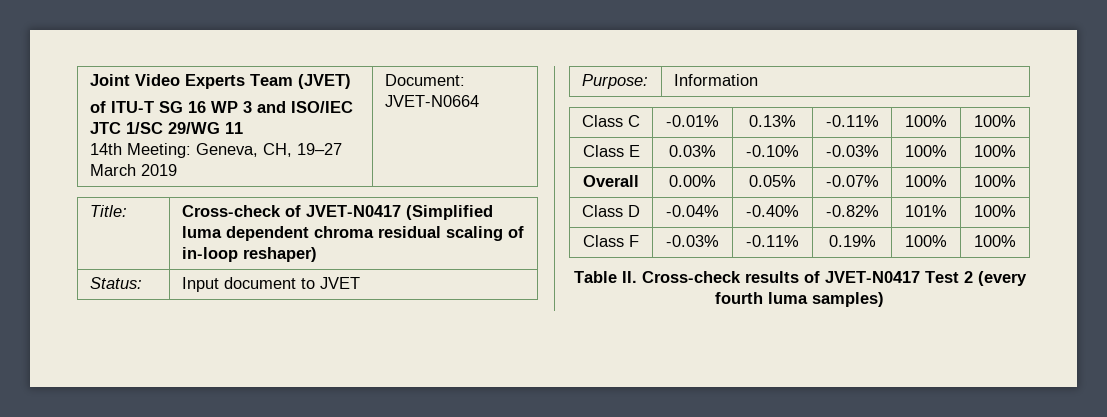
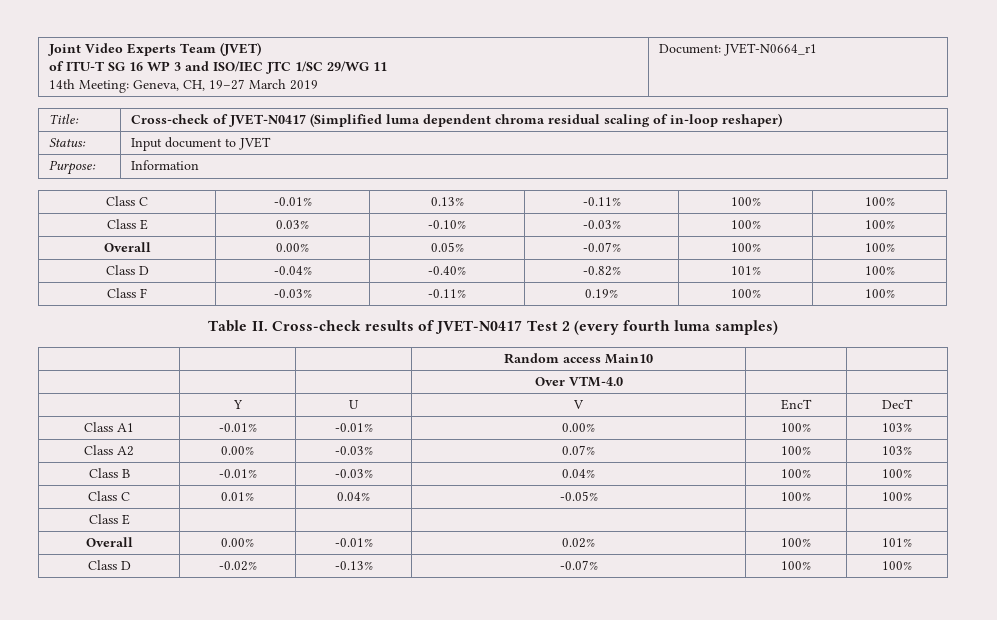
[384,95,479,107] JVET-N0664 -> [723,43,817,56] JVET-N0664_r1
(884, 299) none -> [504,353,653,364] [534,376,623,387] [232,400,243,409] [349,400,359,409] [573,400,584,409] [781,399,812,410] [882,399,913,409] [84,422,134,432] [218,423,257,432] [334,423,373,432] [562,423,595,432] [781,423,811,432] [882,423,912,432] [84,445,134,456] [221,446,254,455] [334,446,373,455] [562,445,595,455] [781,446,811,455] [882,446,912,455] [88,468,130,478] [218,469,257,478] [334,469,373,478] [562,469,595,478] [781,469,811,478] [882,469,912,478] [88,491,130,501] [221,492,254,501] [337,492,370,501] [559,491,598,501] [781,492,811,501] [882,492,912,501] [88,514,130,525] [85,537,133,547] [221,538,254,547] [334,538,373,547] [562,538,595,548] [781,538,811,547] [882,538,912,547] [87,560,131,570] [218,561,257,571] [334,561,373,570] [559,560,598,570] [781,561,811,570] [882,561,912,570] // | | | Random access Main10 | | // | | | Over VTM-4.0 | | // | Y | U | V | EncT | DecT // Class A1 | -0.01% | -0.01% | 0.00% | 100% | 103% // Class A2 | 0.00% | -0.03% | 0.07% | 100% | 103% // Class B | -0.01% | -0.03% | 0.04% | 100% | 100% // Class C | 0.01% | 0.04% | -0.05% | 100% | 100% // Class E | | | | | // Overall | 0.00% | -0.01% | 0.02% | 100% | 101% // Class D | -0.02% | -0.13% | -0.07% | 100% | 100%

